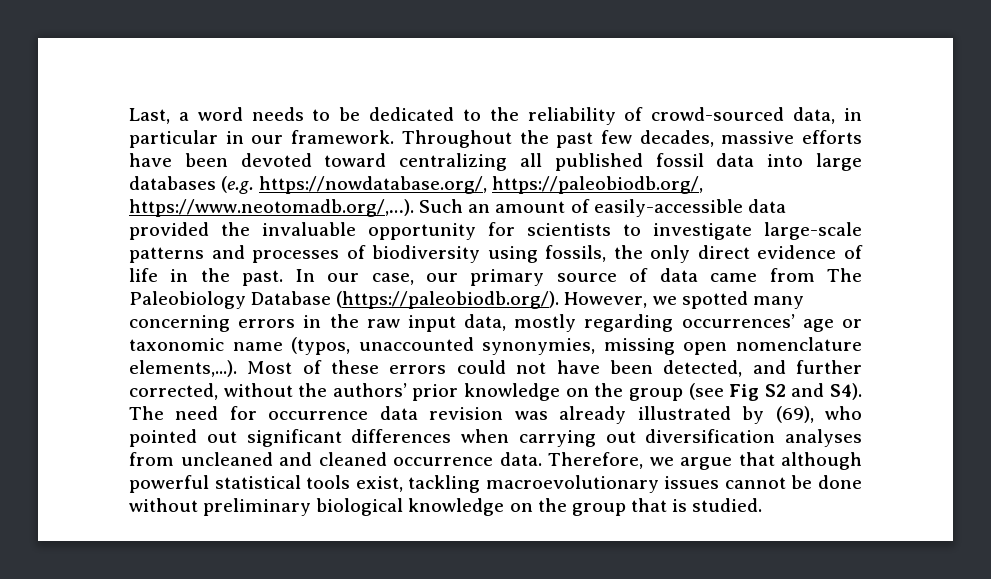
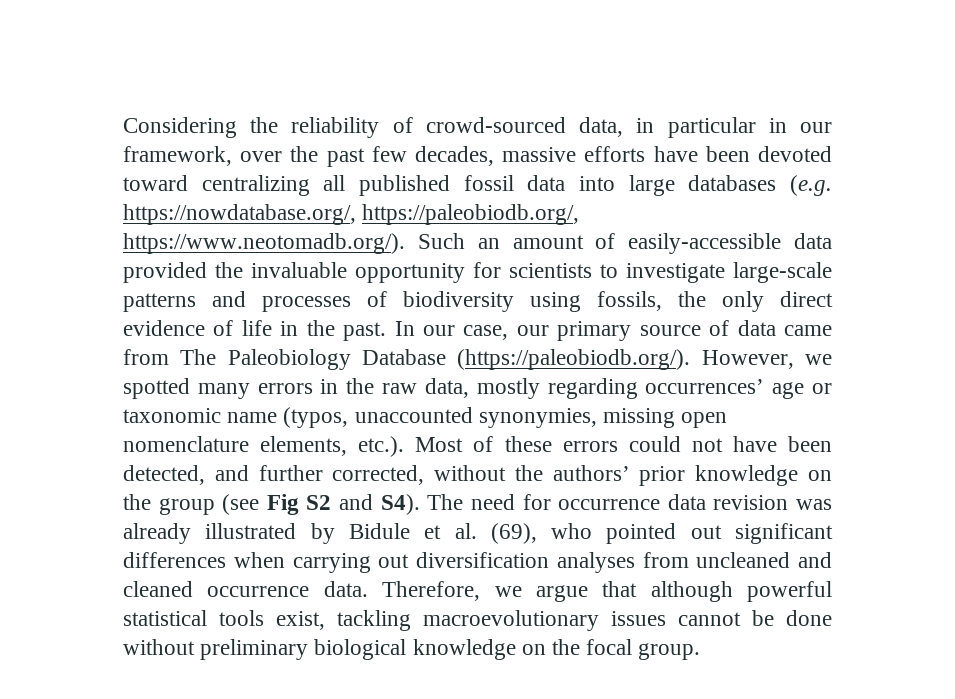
[129,107,481,124] Last, a word needs to be dedicated to -> [123,117,237,138] Considering
[291,130,512,148] framework. Throughout -> [123,146,283,166] framework, over
[129,199,414,217] https://www.neotomadb.org/,…). -> [123,233,405,254] https://www.neotomadb.org/).
[129,315,230,332] concerning -> (250, 391) none
[407,315,456,332] input -> (418, 388) none
[129,360,237,377] elements,...). -> [260,436,405,457] elements, etc.).
(765, 415) none -> [348,523,477,539] Bidule et al.
[571,498,763,516] group that is studied. -> [586,639,701,660] focal group.

